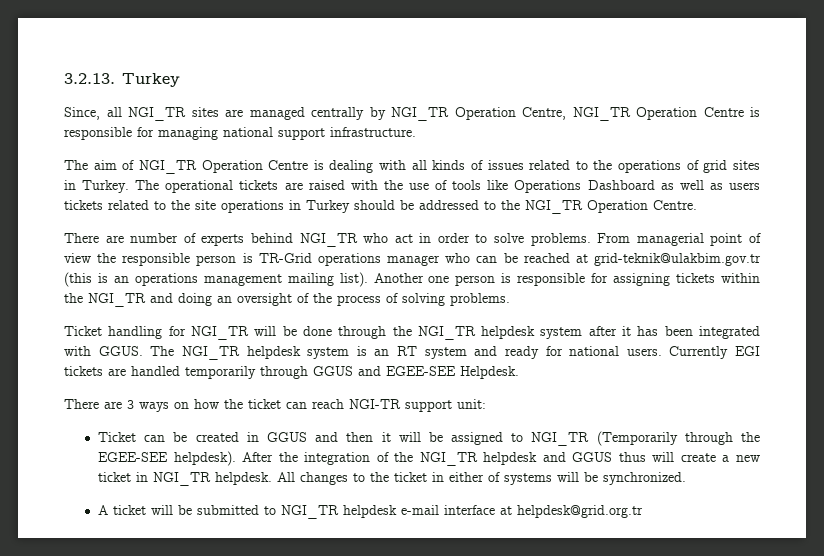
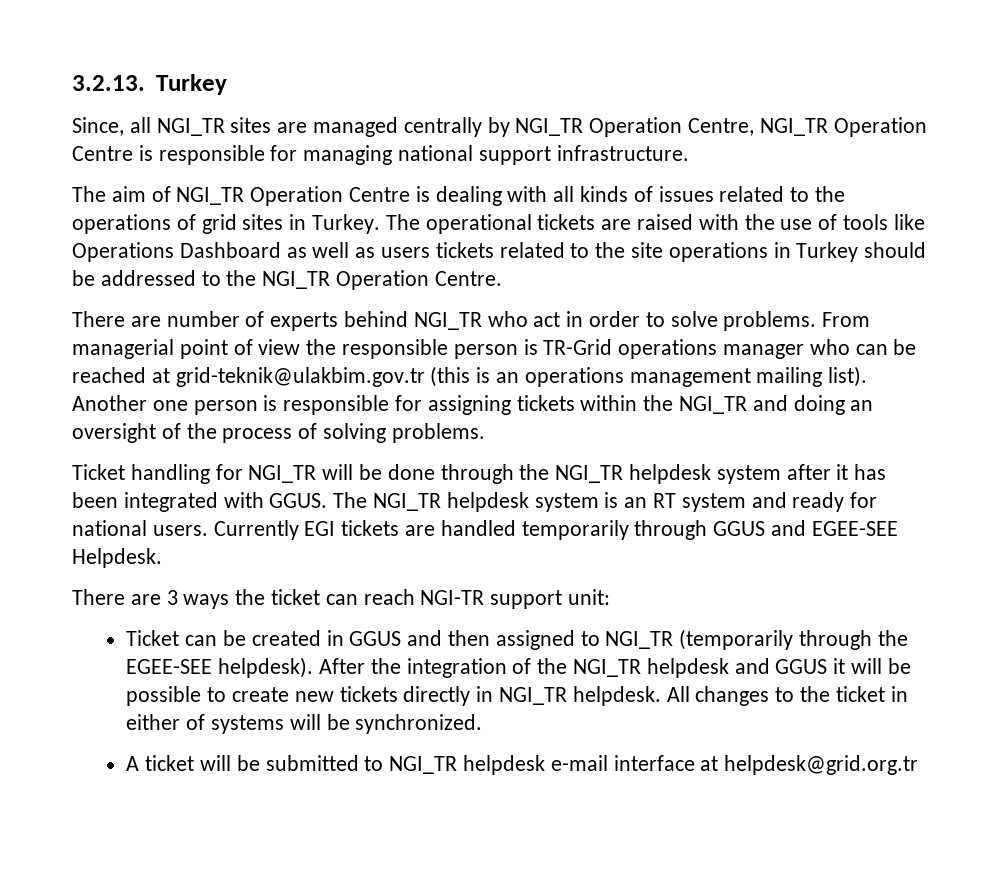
[174,399,219,409] on how -> (230, 601) none
[381,432,443,442] it will be -> (490, 638) none
[596,431,678,446] (Temporarily -> [679,629,794,650] (temporarily
[618,452,761,462] [98,472,132,482] thus will create a new ticket -> [833,658,911,674] [126,686,471,706] it will be possible to create new tickets directly

